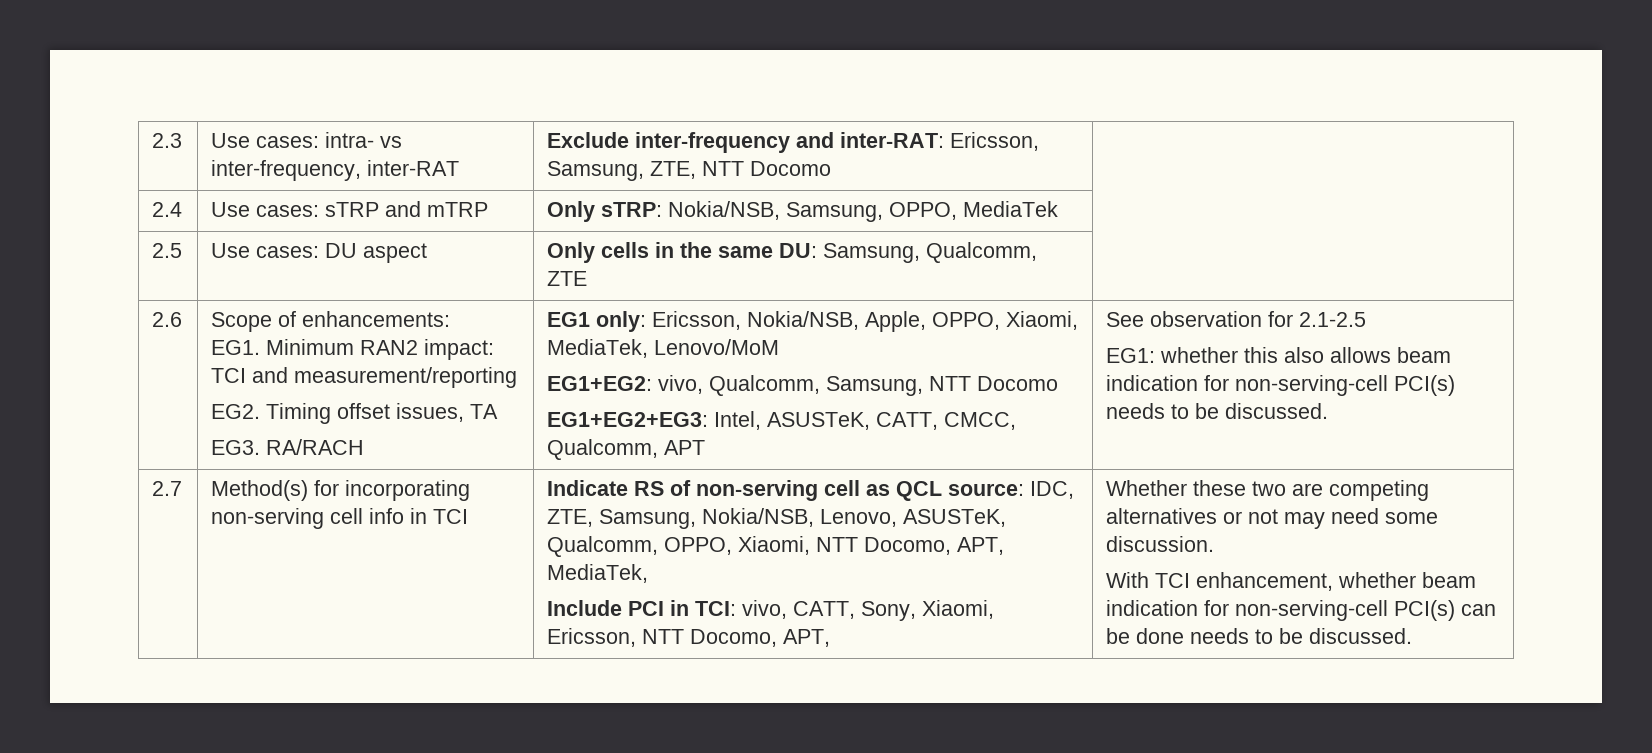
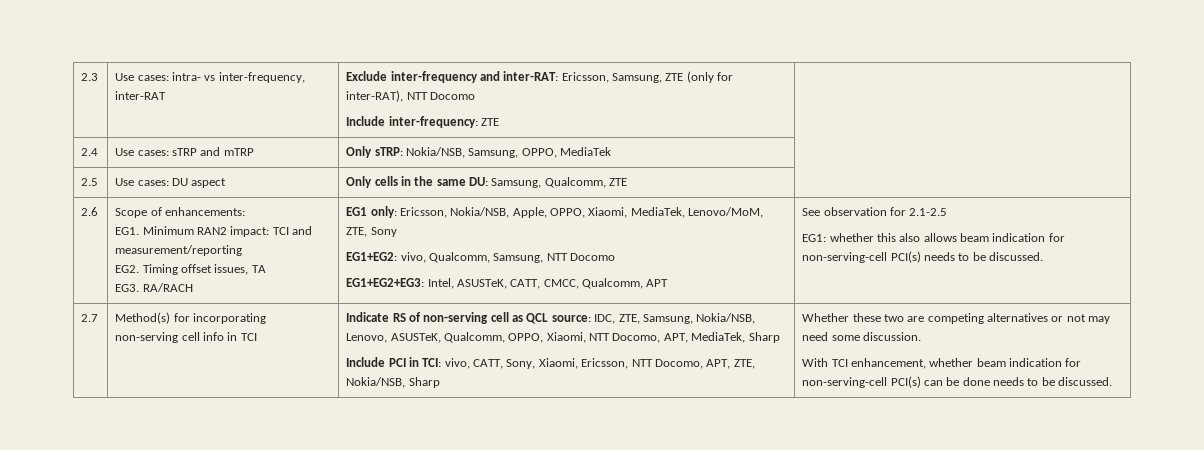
[650,161,832,179] ZTE, NTT Docomo -> [665,71,734,83] [346,90,475,102] [346,116,499,128] ZTE (only for inter-RAT), NTT Docomo // Include inter-frequency: ZTE
[654,339,780,355] Lenovo/MoM -> [688,207,764,218] [346,227,397,237] Lenovo/MoM, ZTE, Sony
(649, 573) none -> [748,332,780,343] Sharp
(831, 638) none -> [733,359,755,369] [346,377,440,388] ZTE, Nokia/NSB, Sharp

